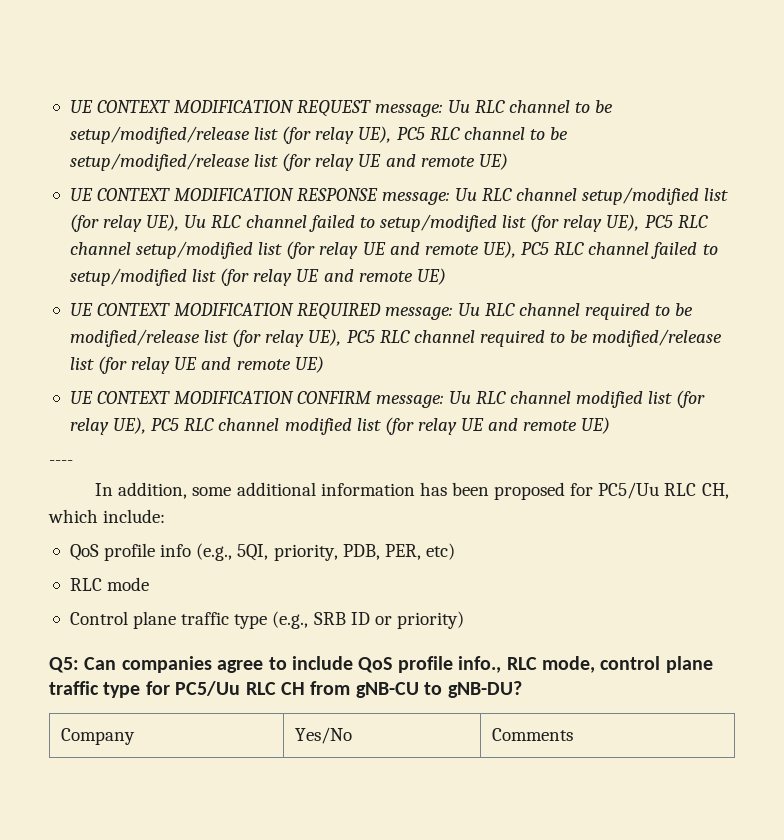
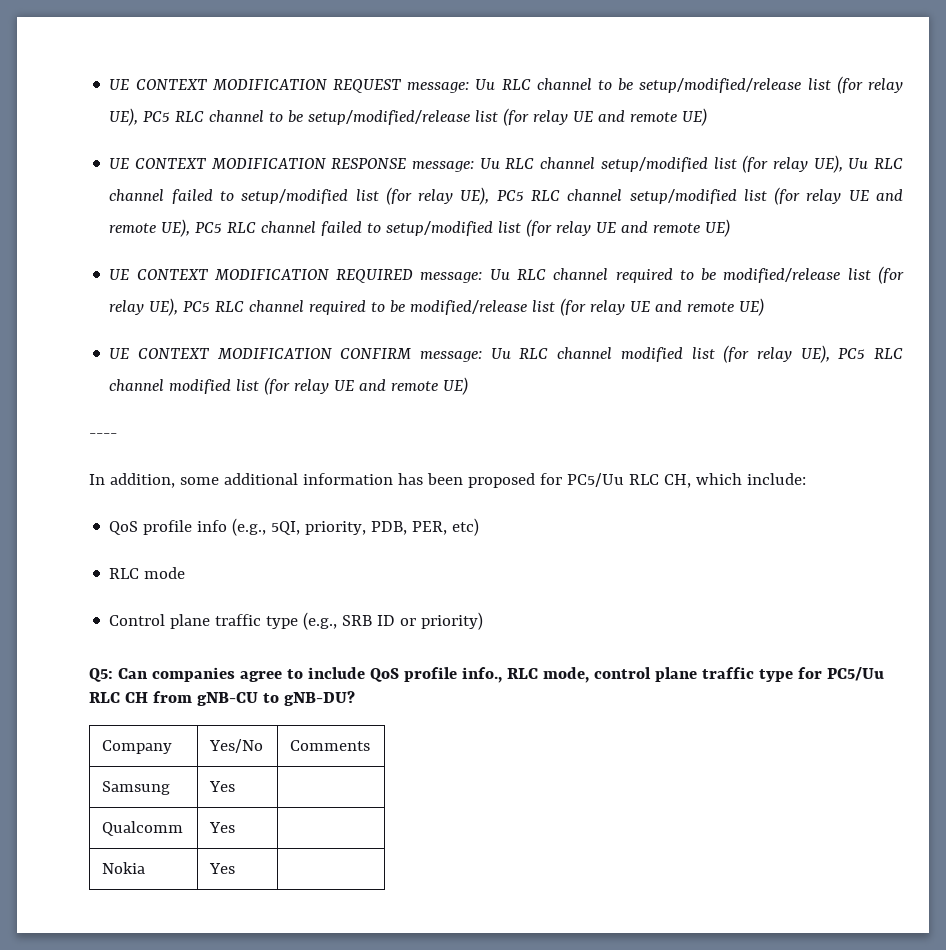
(573, 734) none -> [102,781,171,795] [209,781,236,792] [102,821,184,836] [209,822,236,833] [102,862,146,874] [209,863,236,874] // Samsung | Yes | // Qualcomm | Yes | // Nokia | Yes |

